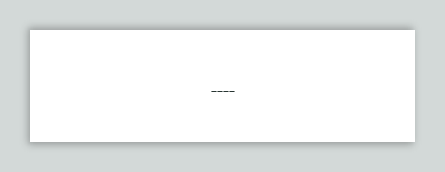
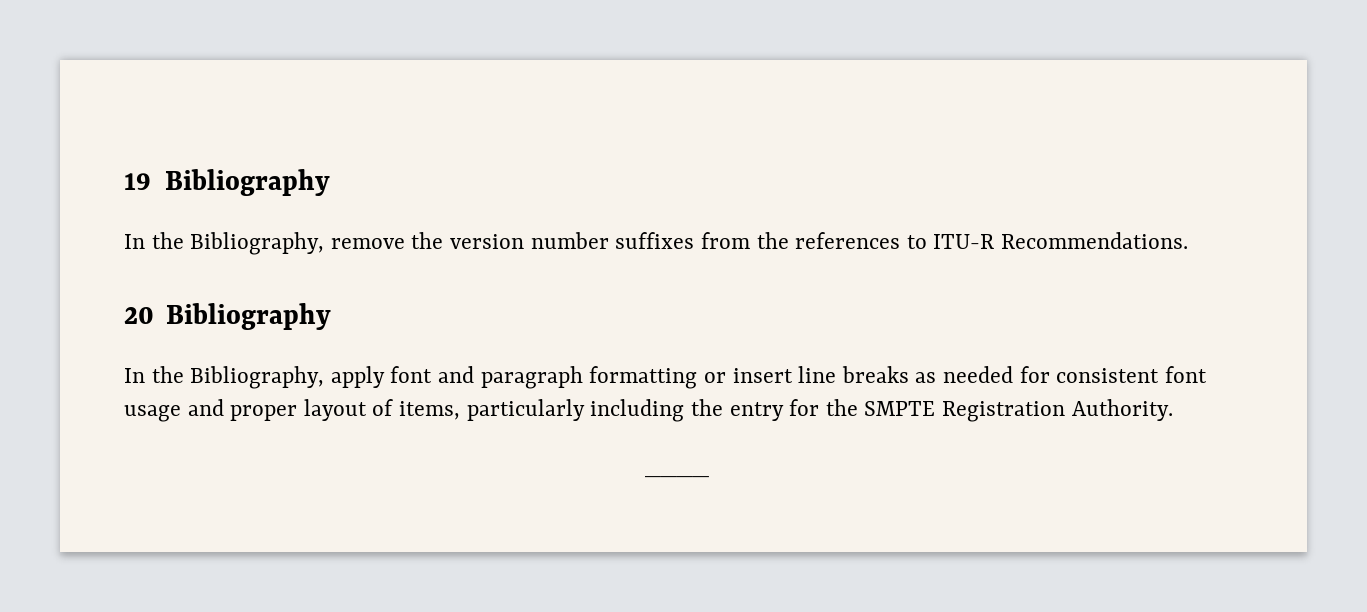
(210, 91) none -> [124,169,330,196] [124,232,1188,255] [124,303,332,330] [124,366,1207,389] [124,399,1173,422] 19 Bibliography // In the Bibliography, remove the version number suffixes from the references to ITU-R Recommendations. // 20 Bibliography // In the Bibliography, apply font and paragraph formatting or insert line breaks as needed for consistent font usage and proper layout of items, particularly including the entry for the SMPTE Registration Authority. //

